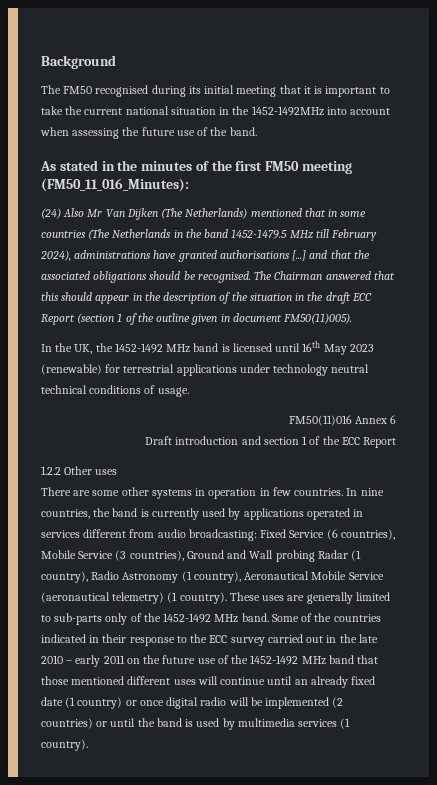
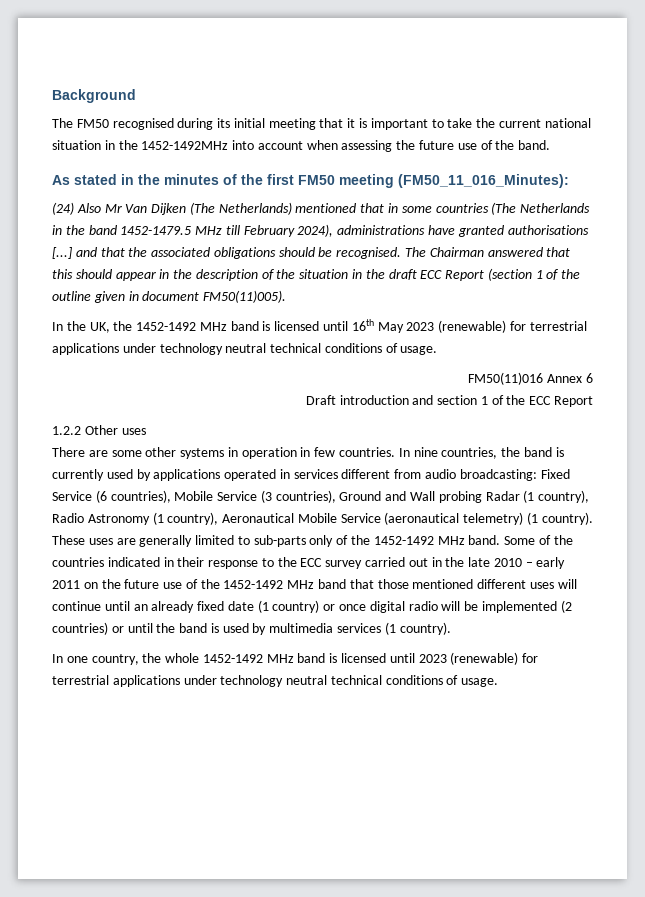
(88, 745) none -> [52,652,539,665] [52,675,499,687] // In one country, the whole 1452-1492 MHz band is licensed until 2023 (renewable) for terrestrial applications under technology neutral technical conditions of usage.

